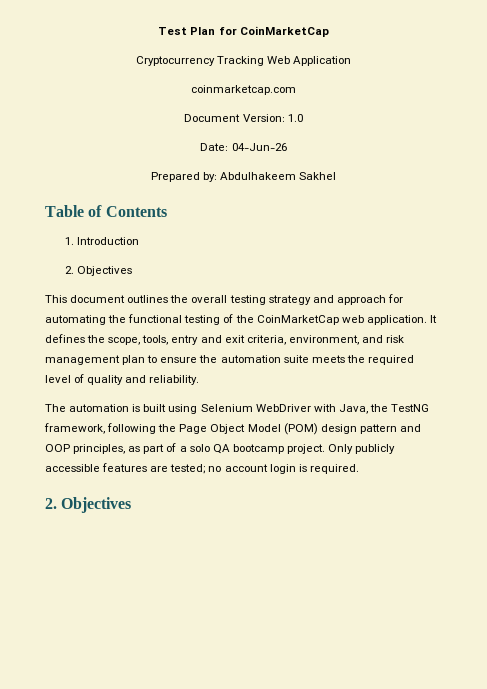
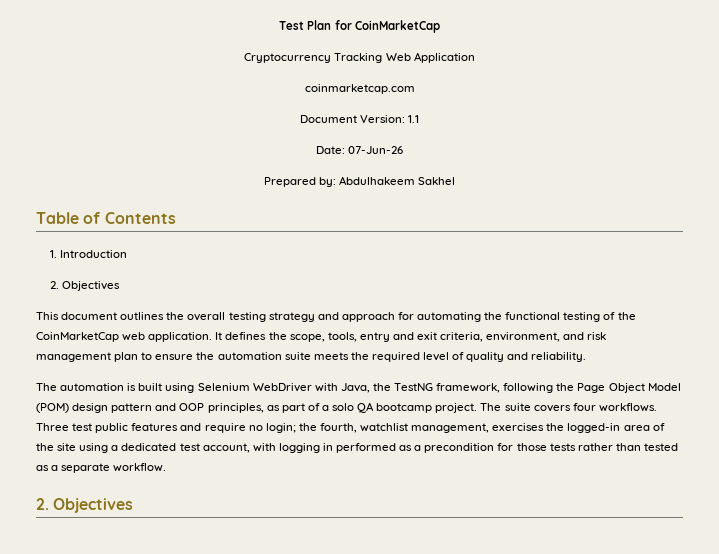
[287,114,303,122] 1.0 -> [408,115,420,123] 1.1
[231,143,287,151] 04-Jun-26 -> [348,146,404,154] 07-Jun-26
[328,444,396,454] [45,463,359,474] Only publicly accessible features are tested; no account login is required. -> [480,403,657,412] [36,423,665,433] [36,443,678,453] [36,463,167,473] The suite covers four workflows. Three test public features and require no login; the fourth, watchlist management, exercises the logged-in area of the site using a dedicated test account, with logging in performed as a precondition for those tests rather than tested as a separate workflow.

